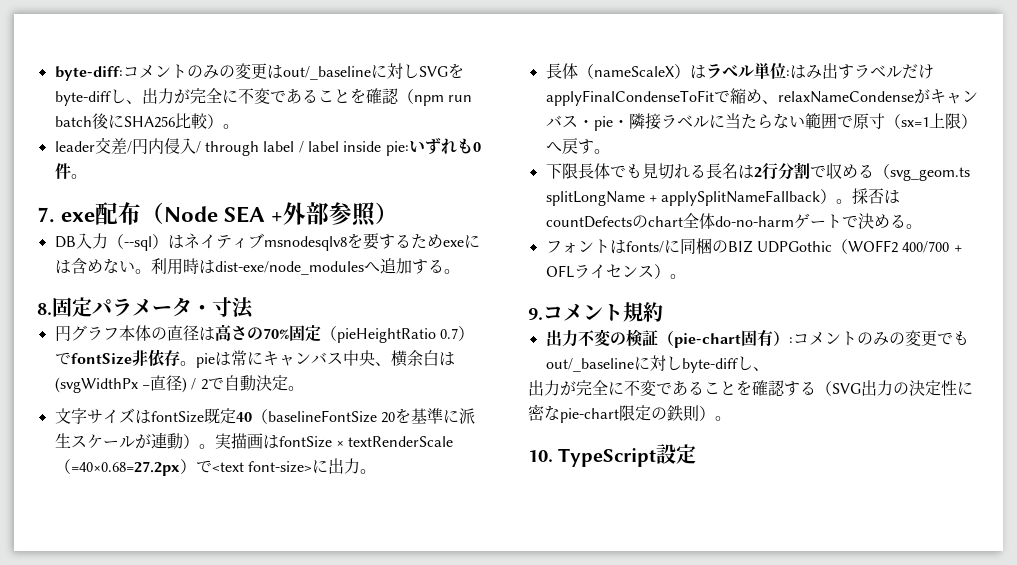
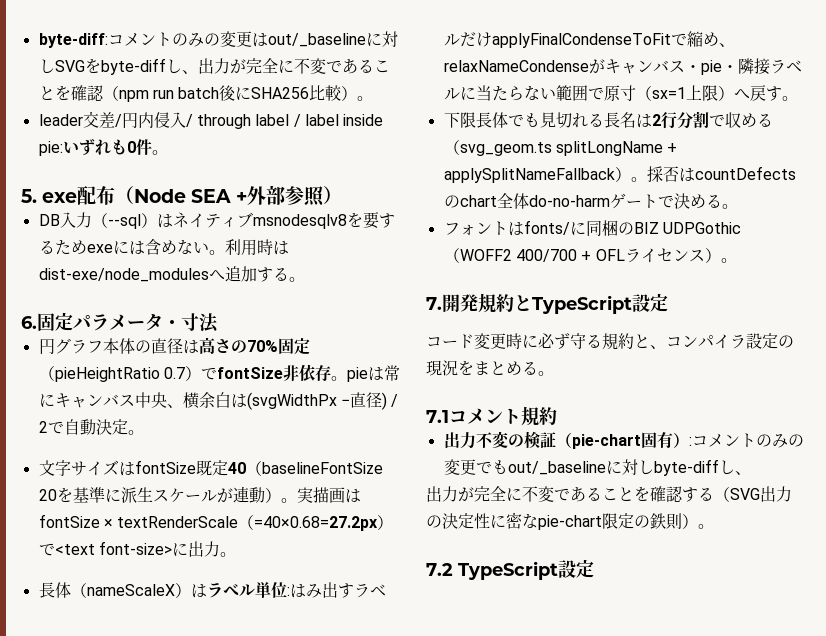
[37,207,55,223] 7. -> [21,189,37,203] 5.
[37,303,52,315] 8. -> [21,316,37,329] 6.
[528,308,543,320] 9. -> [426,293,668,314] [426,333,794,350] [426,360,554,376] [426,410,449,423] 7.開発規約とTypeScript設定 // コード変更時に必ず守る規約と、コンパイラ設定の現況をまとめる。 // 7.1
[528,450,553,462] 10. -> [426,563,453,576] 7.2

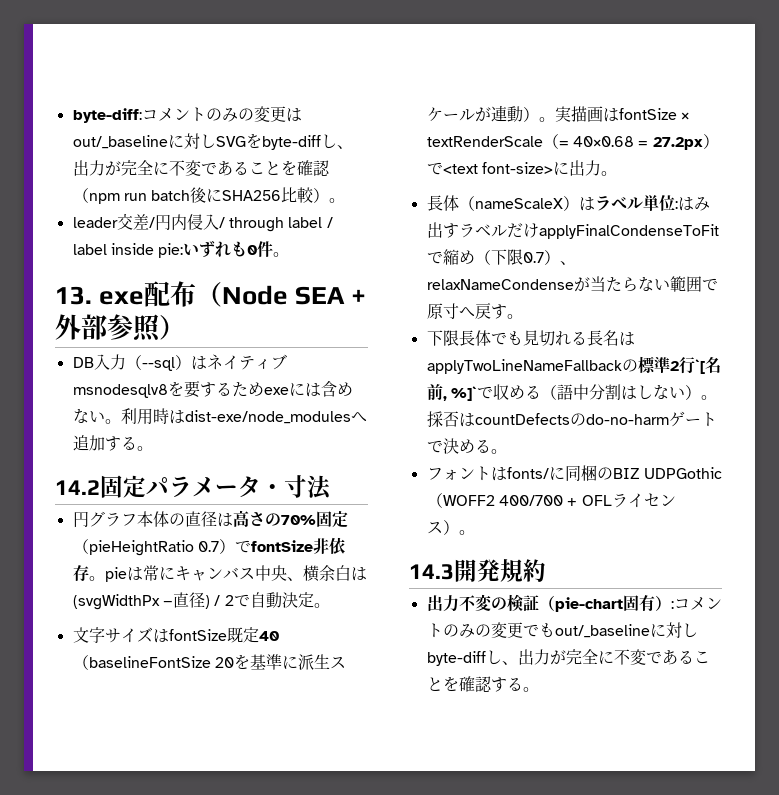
[21,189,37,203] 5. -> [55,286,92,305] 13.
[21,316,37,329] 6. -> [55,480,100,495] 14.2
[254,516,379,531] =40×0.68=27.2px -> [558,136,703,150] = 40×0.68 = 27.2px
[718,43,735,47] [443,58,802,75] [443,86,476,100] 、relaxNameCondenseがキャンバス・pie・隣接ラベルに -> [474,249,576,265] [426,277,590,292] （下限0.7）、relaxNameCondenseが
[635,85,734,101] （sx=1上限） -> (459, 311) none
[651,111,773,129] [443,140,678,156] [443,168,615,183] 2行分割で収める（svg_geom.ts splitLongName + applySplitNameFallback -> [426,356,721,374] [426,384,685,401] applyTwoLineNameFallbackの標準2行`[名前, %]`で収める（語中分割はしない
[459,193,529,209] chart全体 -> (586, 419) none
[426,297,442,310] 7. -> [409,564,454,580] 14.3
[514,293,668,314] [426,333,794,350] [426,360,554,376] [426,406,557,426] とTypeScript設定 // コード変更時に必ず守る規約と、コンパイラ設定の現況をまとめる。 // 7.1コメント規約 -> (546, 570) none
(751, 473) // -> (518, 663) none
[714,486,792,502] [426,512,714,530] [426,559,594,580] （SVG出力の決定性に密なpie-chart限定の鉄則）。 // 7.2 TypeScript設定 -> [522,687,539,692] 。

